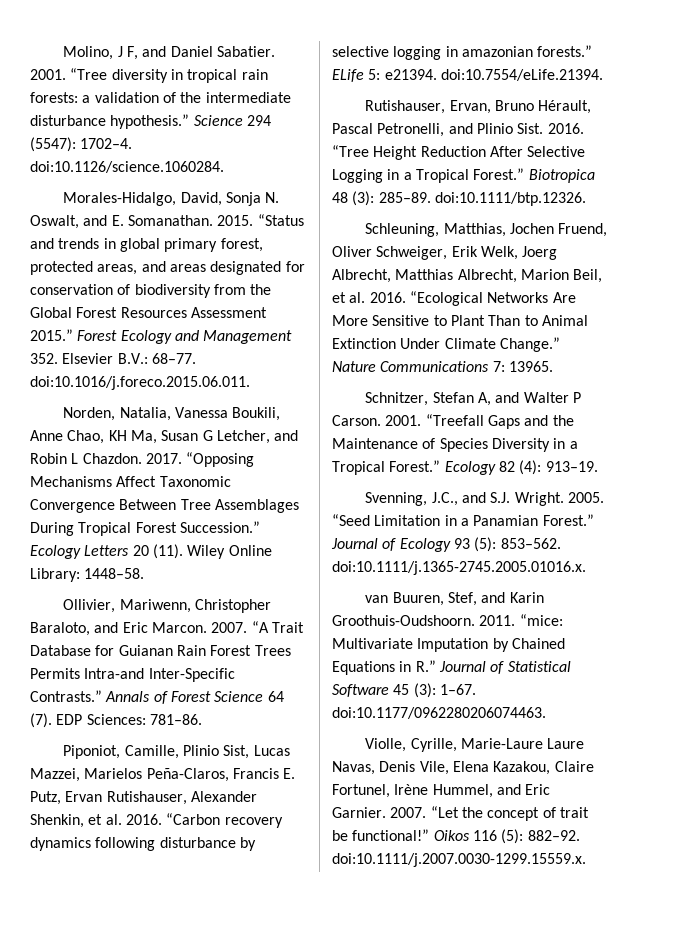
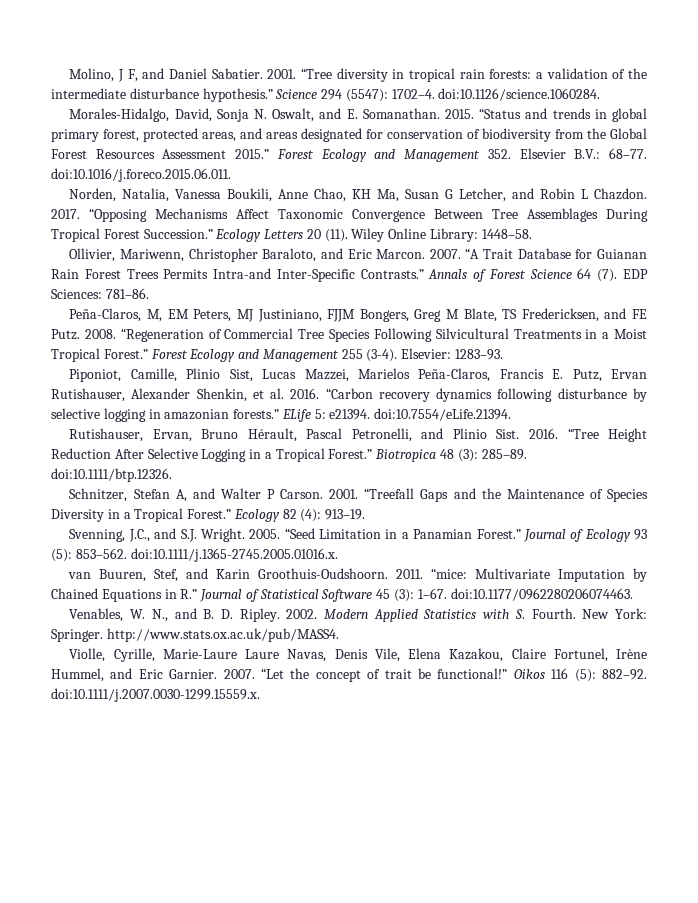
(202, 719) none -> [69,308,647,322] [51,328,648,342] [51,348,504,362] // Peña-Claros, M, EM Peters, MJ Justiniano, FJJM Bongers, Greg M Blate, TS Fredericksen, and FE Putz. 2008. “Regeneration of Commercial Tree Species Following Silvicultural Treatments in a Moist Tropical Forest.” Forest Ecology and Management 255 (3-4). Elsevier: 1283–93.
[365,223,608,237] [332,246,558,260] [332,269,603,283] [332,291,576,306] [332,315,588,326] [332,337,560,352] [332,361,553,372] // Schleuning, Matthias, Jochen Fruend, Oliver Schweiger, Erik Welk, Joerg Albrecht, Matthias Albrecht, Marion Beil, et al. 2016. “Ecological Networks Are More Sensitive to Plant Than to Animal Extinction Under Climate Change.” Nature Communications 7: 13965. -> (172, 475) none
(546, 713) none -> [69,608,647,622] [51,628,339,642] // Venables, W. N., and B. D. Ripley. 2002. Modern Applied Statistics with S. Fourth. New York: Springer. http://www.stats.ox.ac.uk/pub/MASS4.

